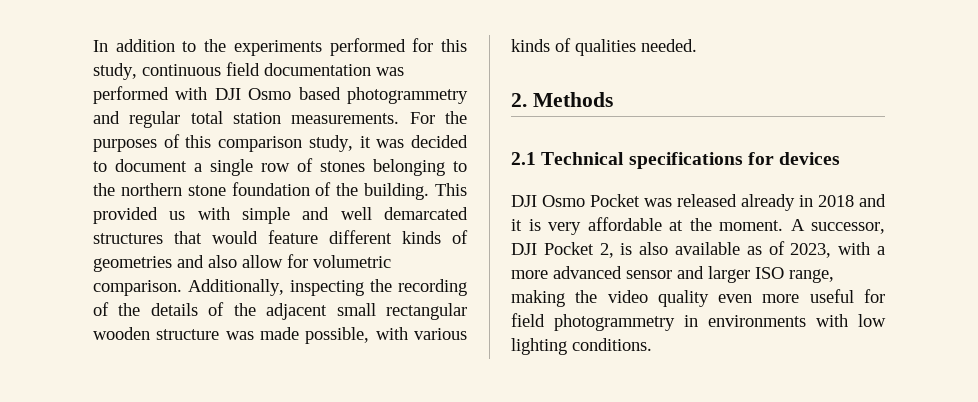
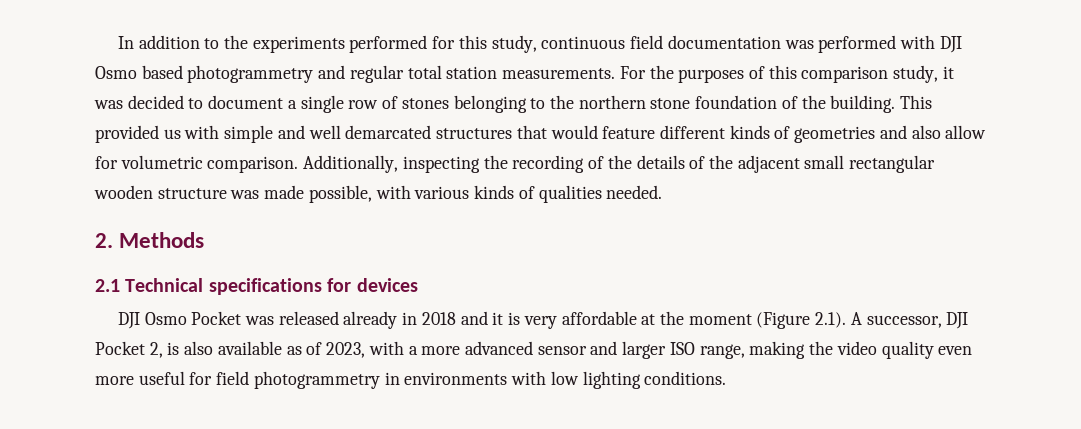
[719,220,783,231] moment. -> [688,312,847,329] moment (Figure 2.1).

